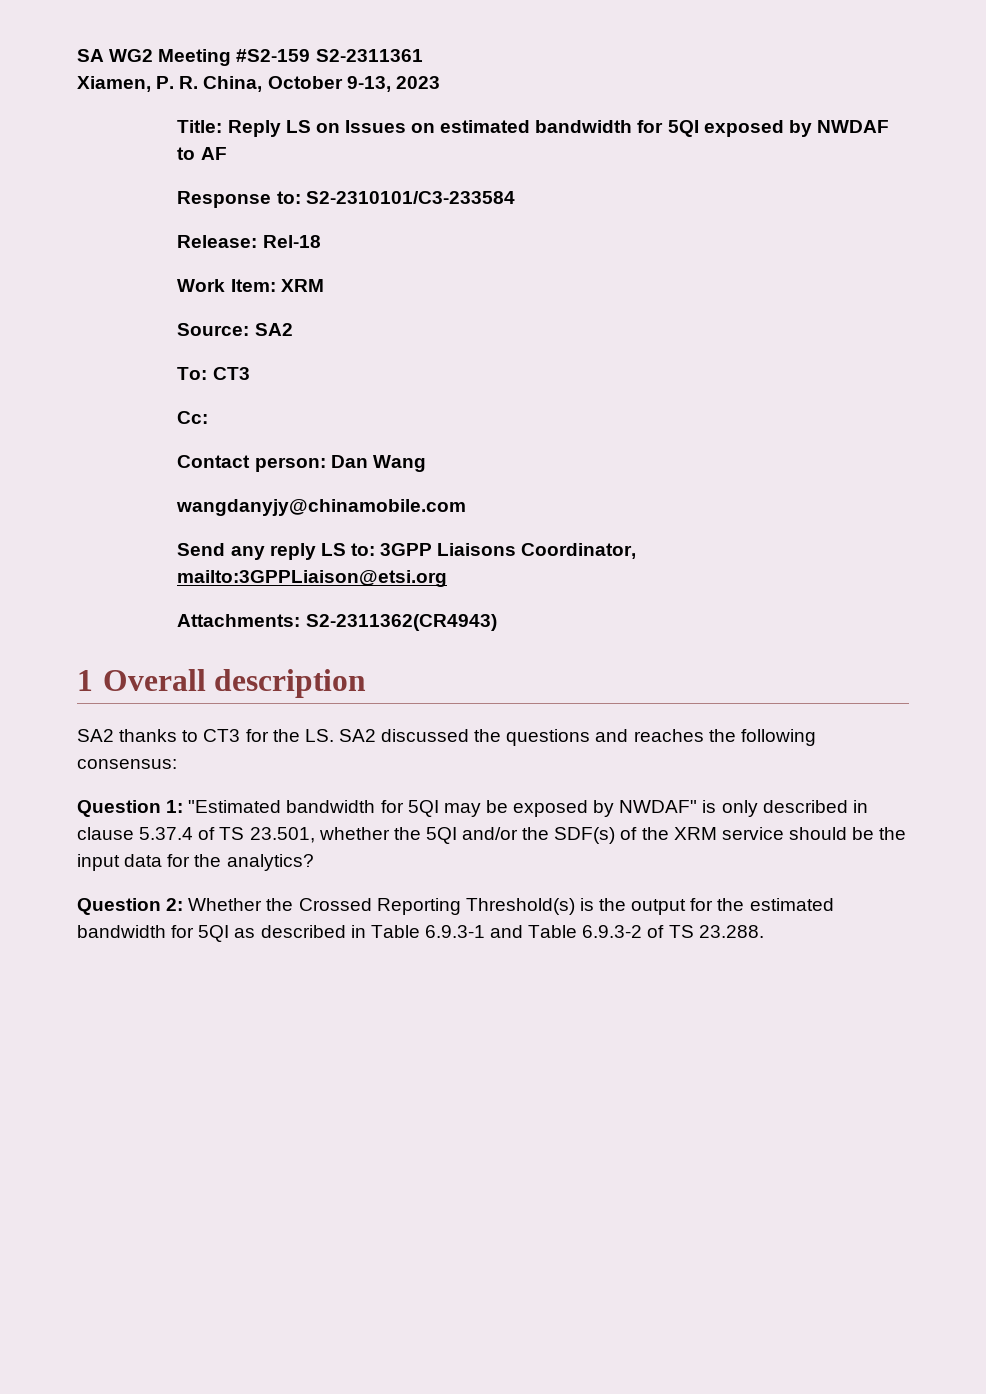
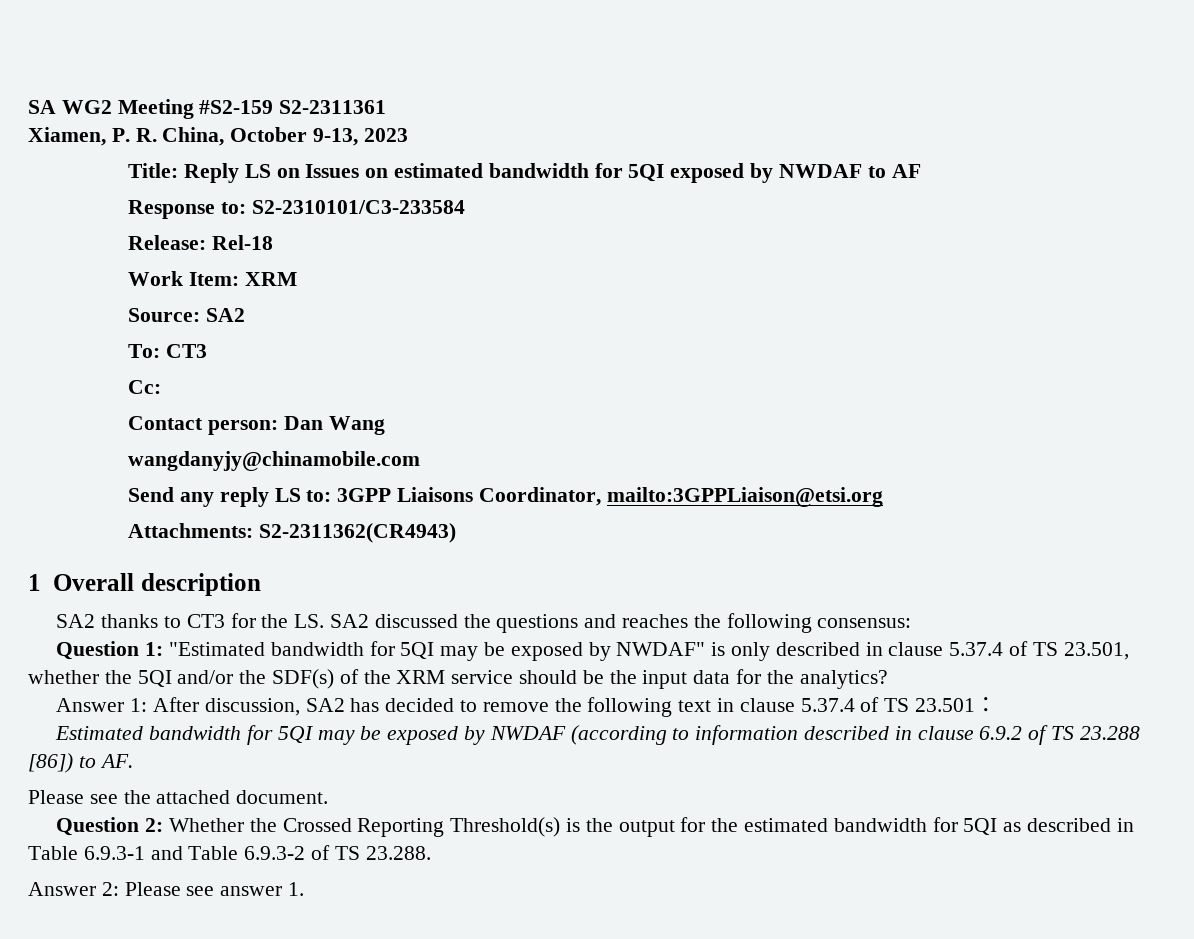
(314, 862) none -> [56,697,998,717] [55,725,1140,745] [28,753,133,773] [28,790,329,804] // Answer 1: After discussion, SA2 has decided to remove the following text in clause 5.37.4 of TS 23.501： // Estimated bandwidth for 5QI may be exposed by NWDAF (according to information described in clause 6.9.2 of TS 23.288 [86]) to AF. // Please see the attached document.
(764, 931) none -> [28,882,305,896] // Answer 2: Please see answer 1.

